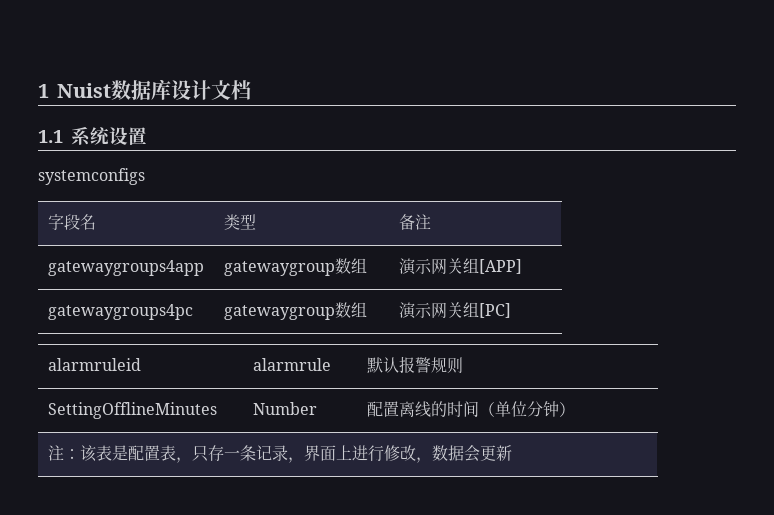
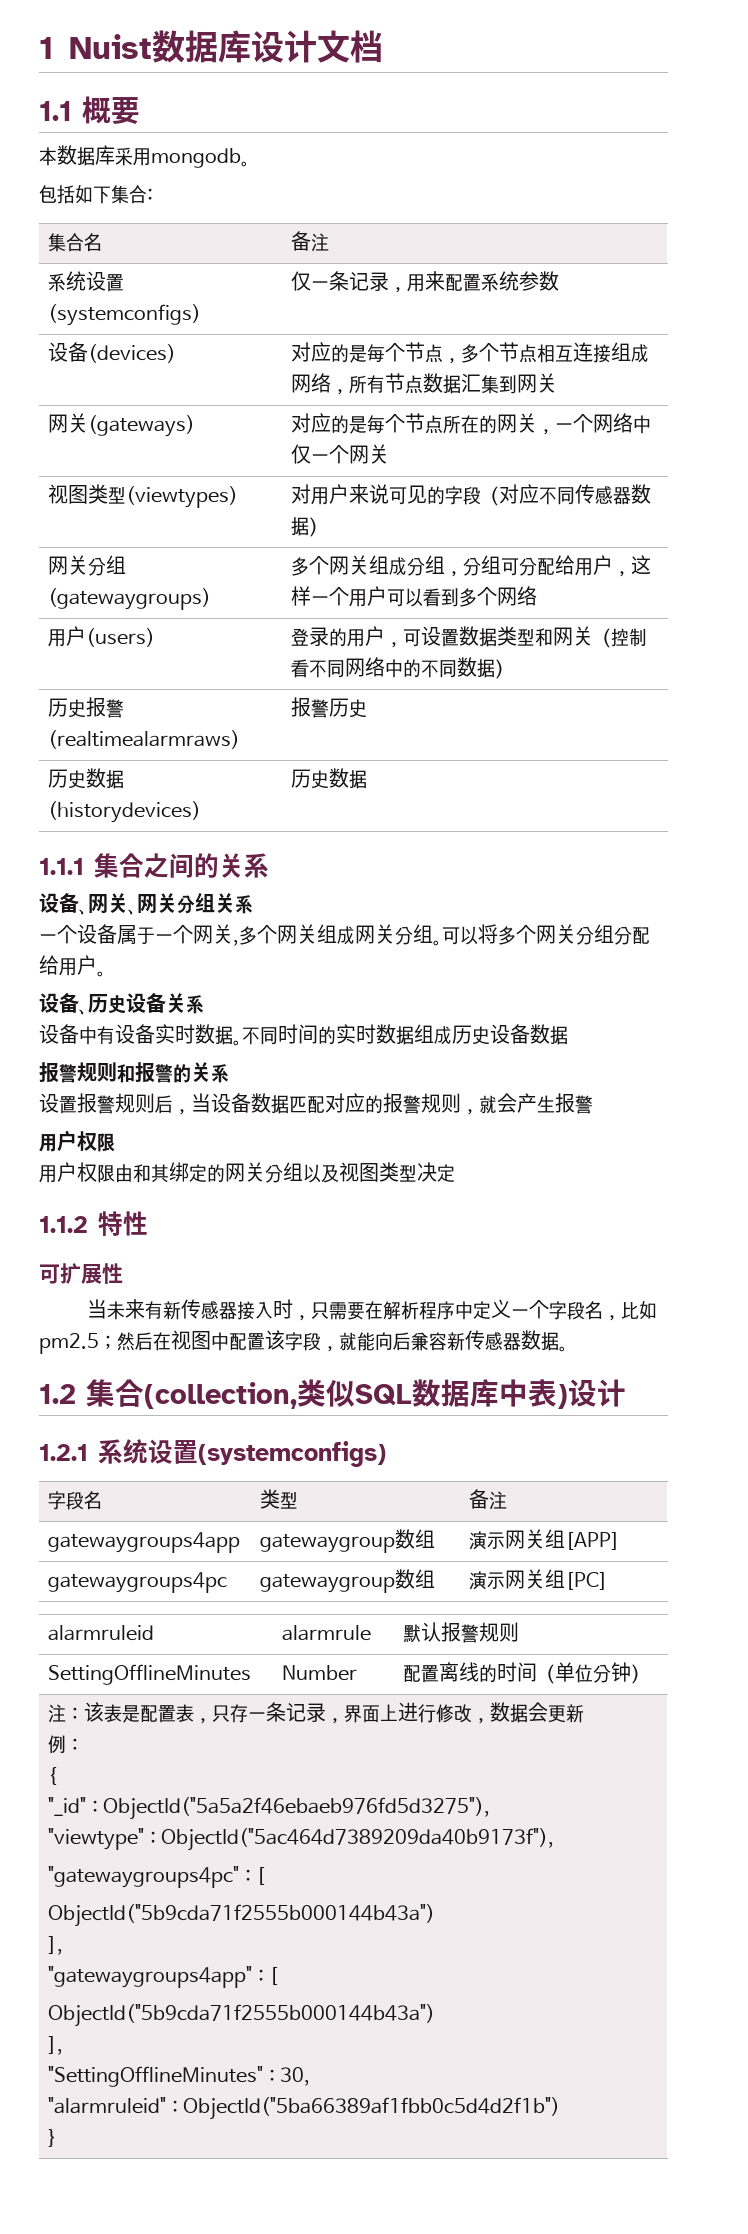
[71,126,147,146] [38,168,145,185] 系统设置 // systemconfigs -> [82,96,140,124] [39,145,250,168] [39,185,153,204] [48,233,103,252] [291,231,330,252] [48,271,125,292] [48,304,202,326] [291,271,560,293] [48,342,177,363] [291,342,650,364] [291,373,558,395] [48,413,196,437] [291,413,652,435] [291,444,390,464] [48,484,239,508] [291,484,652,506] [291,517,328,537] [48,555,127,576] [48,588,212,610] [291,555,652,577] [291,586,538,607] [48,626,156,647] [291,626,648,648] [291,657,514,679] [48,697,125,718] [48,730,241,749] [291,697,368,718] [48,768,125,789] [48,801,202,823] [291,768,368,789] [39,853,269,878] [39,893,253,915] [39,924,650,946] [39,955,106,977] [39,993,204,1015] [39,1024,568,1046] [39,1062,229,1083] [39,1093,593,1115] [39,1130,115,1152] [39,1162,455,1183] [39,1211,148,1236] [39,1263,123,1284] [87,1299,658,1321] [39,1330,568,1354] [39,1379,626,1409] [39,1439,386,1467] 概要 // 本数据库采用mongodb。 // 包括如下集合: // 集合名 | 备注 // 系统设置(systemconfigs) | 仅一条记录，用来配置系统参数 // 设备(devices) | 对应的是每个节点，多个节点相互连接组成网络，所有节点数据汇集到网关 // 网关(gateways) | 对应的是每个节点所在的网关，一个网络中仅一个网关 // 视图类型(viewtypes) | 对用户来说可见的字段（对应不同传感器数据） // 网关分组(gatewaygroups) | 多个网关组成分组，分组可分配给用户，这样一个用户可以看到多个网络 // 用户(users) | 登录的用户，可设置数据类型和网关（控制看不同网络中的不同数据） // 历史报警(realtimealarmraws) | 报警历史 // 历史数据(historydevices) | 历史数据 // 1.1.1集合之间的关系 // 设备、网关、网关分组关系 // 一个设备属于一个网关,多个网关组成网关分组。可以将多个网关分组分配给用户。 // 设备、历史设备关系 // 设备中有设备实时数据。不同时间的实时数据组成历史设备数据 // 报警规则和报警的关系 // 设置报警规则后，当设备数据匹配对应的报警规则，就会产生报警 // 用户权限 // 用户权限由和其绑定的网关分组以及视图类型决定 // 1.1.2特性 // 可扩展性 // 当未来有新传感器接入时，只需要在解析程序中定义一个字段名，比如pm2.5；然后在视图中配置该字段，就能向后兼容新传感器数据。 // 1.2集合(collection,类似SQL数据库中表)设计 // 1.2.1系统设置(systemconfigs)
(512, 453) none -> [48,1735,85,1754] [48,1767,58,1785] [48,1797,491,1820] [48,1828,555,1851] [48,1866,266,1888] [48,1904,436,1927] [48,1936,64,1955] [48,1966,279,1988] [48,2004,436,2027] [48,2036,64,2055] [48,2066,311,2087] [48,2097,561,2120] [48,2129,58,2147] // 例： // { // "_id" : ObjectId("5a5a2f46ebaeb976fd5d3275"), // "viewtype" : ObjectId("5ac464d7389209da40b9173f"), // "gatewaygroups4pc" : [ // ObjectId("5b9cda71f2555b000144b43a") // ], // "gatewaygroups4app" : [ // ObjectId("5b9cda71f2555b000144b43a") // ], // "SettingOfflineMinutes" : 30, // "alarmruleid" : ObjectId("5ba66389af1fbb0c5d4d2f1b") // }

